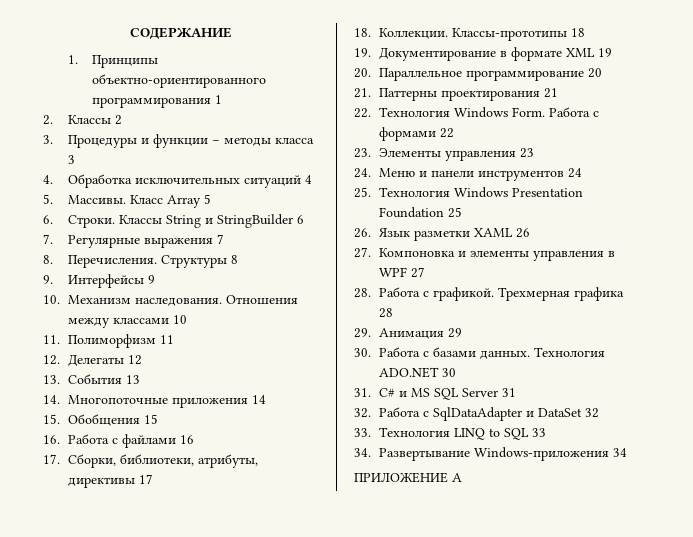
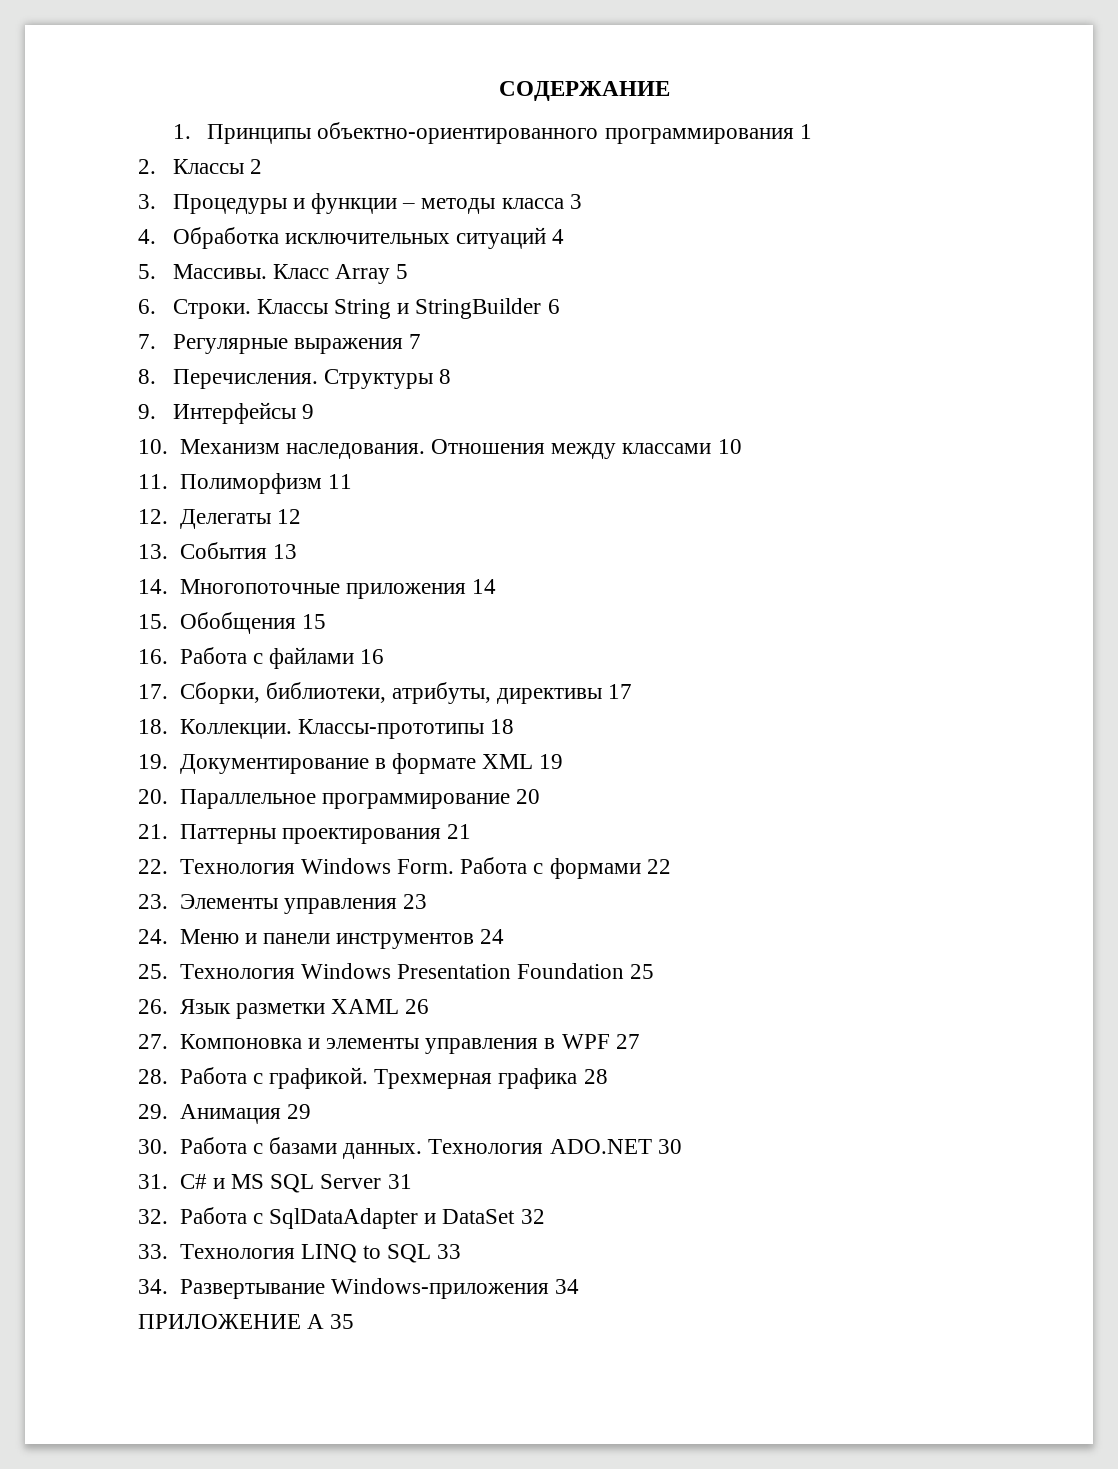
(462, 477) none -> [330,1314,355,1329] 35

